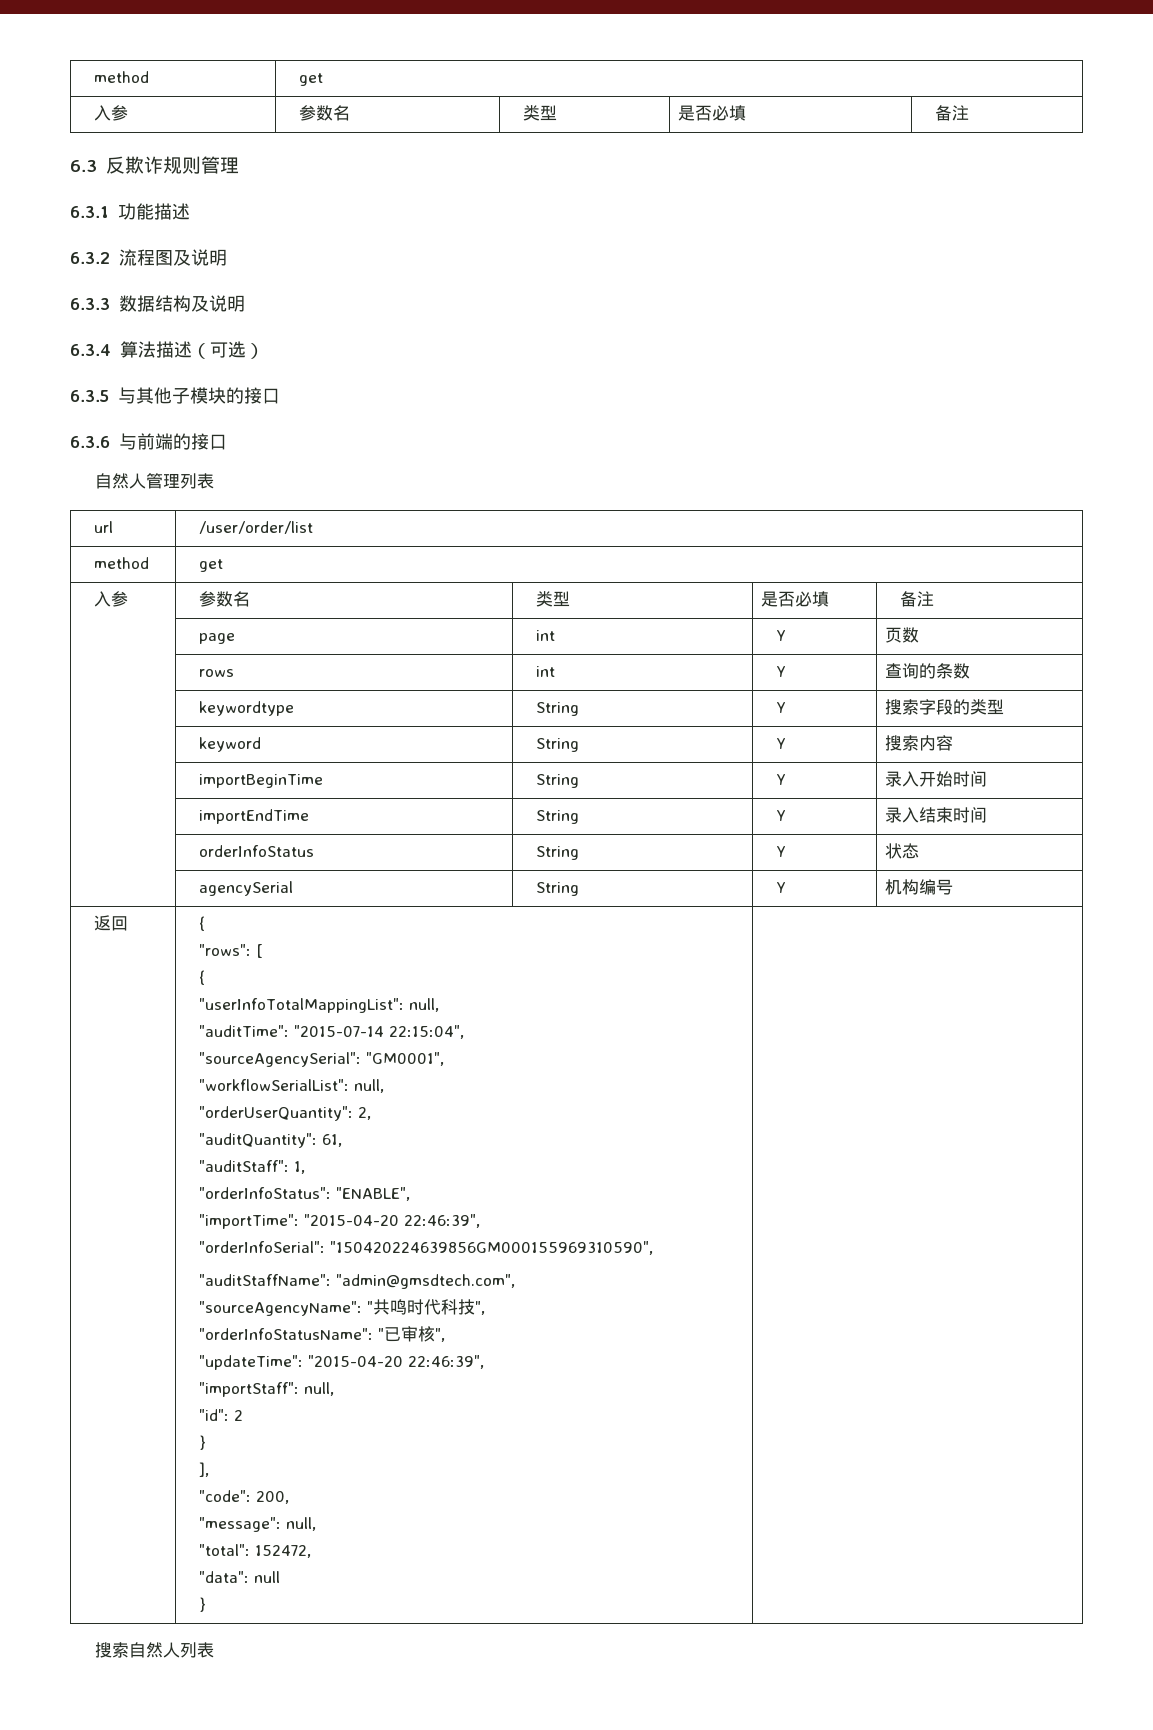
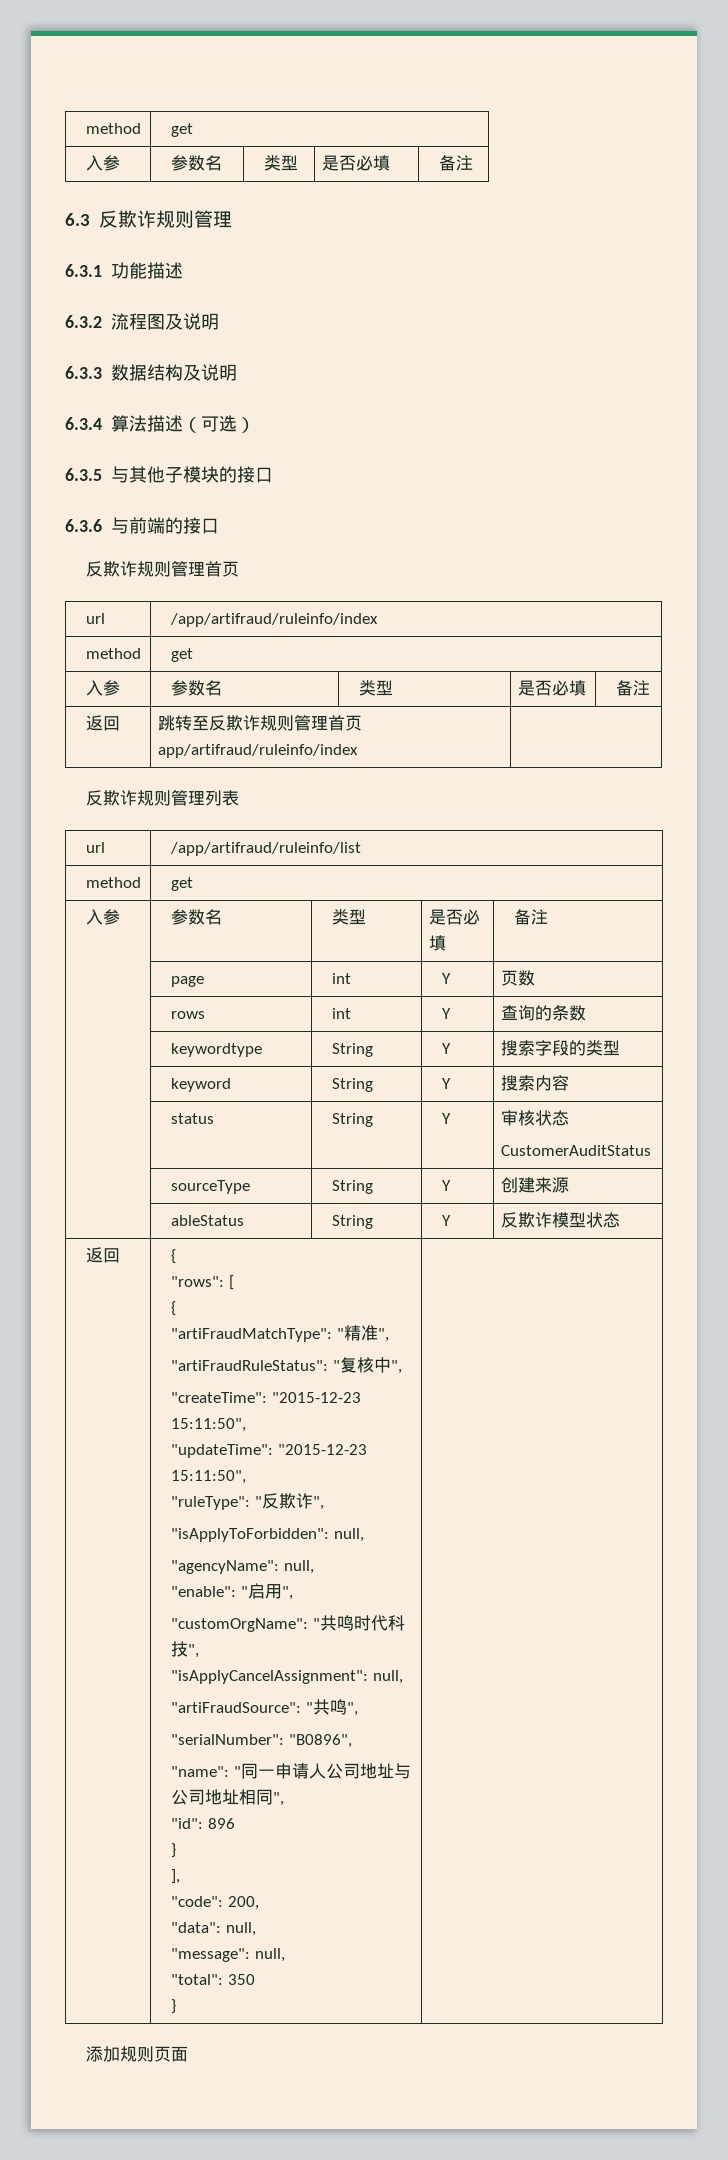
[95,473,147,489] 自然人 -> [85,561,239,577] [86,613,106,624] [170,613,379,627] [86,648,142,659] [171,648,194,662] [86,680,121,696] [171,680,223,696] [359,680,394,696] [518,680,587,696] [616,680,651,696] [86,715,121,731] [158,715,363,731] [158,744,359,758] [85,790,171,806] 反欺诈规则管理首页 // url | /app/artifraud/ruleinfo/index // method | get // 入参 | 参数名 | 类型 | 是否必填 | 备注 // 返回 | 跳转至反欺诈规则管理首页app/artifraud/ruleinfo/index | // 反欺诈规则
[199,521,314,534] /user/order/list -> [170,842,362,856] /app/artifraud/ruleinfo/list
[199,774,324,788] [536,774,580,788] [776,774,787,785] [885,771,988,787] [199,809,310,824] [536,810,580,824] [776,810,787,821] [885,807,988,823] [199,845,315,857] [536,846,580,860] [776,846,787,857] [885,843,920,859] [199,881,294,896] [536,882,580,896] [776,882,787,893] [885,879,954,895] importBeginTime | String | Y | 录入开始时间 // | importEndTime | String | Y | 录入结束时间 // | orderInfoStatus | String | Y | 状态 // | agencySerial | String | Y | 机构编号 -> [171,1113,215,1124] [332,1113,374,1127] [442,1113,452,1124] [501,1110,570,1126] [501,1145,652,1156] [171,1180,251,1194] [332,1180,374,1194] [442,1180,452,1191] [501,1177,570,1193] [171,1215,245,1226] [332,1215,374,1229] [442,1215,452,1226] [501,1212,621,1228] status | String | Y | 审核状态 // CustomerAuditStatus // | sourceType | String | Y | 创建来源 // | ableStatus | String | Y | 反欺诈模型状态
[199,998,440,1013] [199,1025,465,1039] [199,1052,445,1067] [199,1079,385,1093] [199,1106,372,1121] [199,1133,343,1148] [199,1160,306,1174] [199,1187,411,1201] [199,1214,481,1229] [199,1241,654,1255] [199,1274,516,1289] [199,1301,363,1316] "userInfoTotalMappingList": null, // "auditTime": "2015-07-14 22:15:04", // "sourceAgencySerial": "GM0001", // "workflowSerialList": null, // "orderUserQuantity": 2, // "auditQuantity": 61, // "auditStaff": 1, // "orderInfoStatus": "ENABLE", // "importTime": "2015-04-20 22:46:39", // "orderInfoSerial": "150420224639856GM000155969310590", // "auditStaffName": "admin@gmsdtech.com", // "sourceAgencyName": -> [171,1325,389,1342] [171,1357,402,1374] [171,1392,361,1403] [171,1418,247,1432] [171,1444,367,1458] [171,1470,247,1484] [171,1493,324,1510] [171,1528,364,1542] [171,1560,314,1574] [171,1583,293,1600] [171,1618,309,1632] "artiFraudMatchType": "精准", // "artiFraudRuleStatus": "复核中", // "createTime": "2015-12-23 15:11:50", // "updateTime": "2015-12-23 15:11:50", // "ruleType": "反欺诈", // "isApplyToForbidden": null, // "agencyName": null, // "enable": "启用", // "customOrgName":
[199,1326,446,1342] [199,1355,485,1370] [199,1382,335,1397] "orderInfoStatusName": "已审核", // "updateTime": "2015-04-20 22:46:39", // "importStaff": null, -> [171,1670,403,1684] [171,1699,358,1716] [171,1734,352,1748] [171,1763,411,1779] [171,1789,285,1806] "isApplyCancelAssignment": null, // "artiFraudSource": "共鸣", // "serialNumber": "B0896", // "name": "同一申请人公司地址与公司地址相同",
[234,1410,244,1421] 2 -> [207,1818,235,1829] 896
(290, 1497) none -> [171,1922,256,1936] // "data": null,
[255,1545,312,1558] [199,1571,281,1583] [199,1597,207,1612] [95,1642,215,1658] 152472, // "data": null // } | // 搜索自然人列表 -> [227,1974,255,1985] [171,1999,177,2014] [85,2046,188,2062] 350 // } | // 添加规则页面

